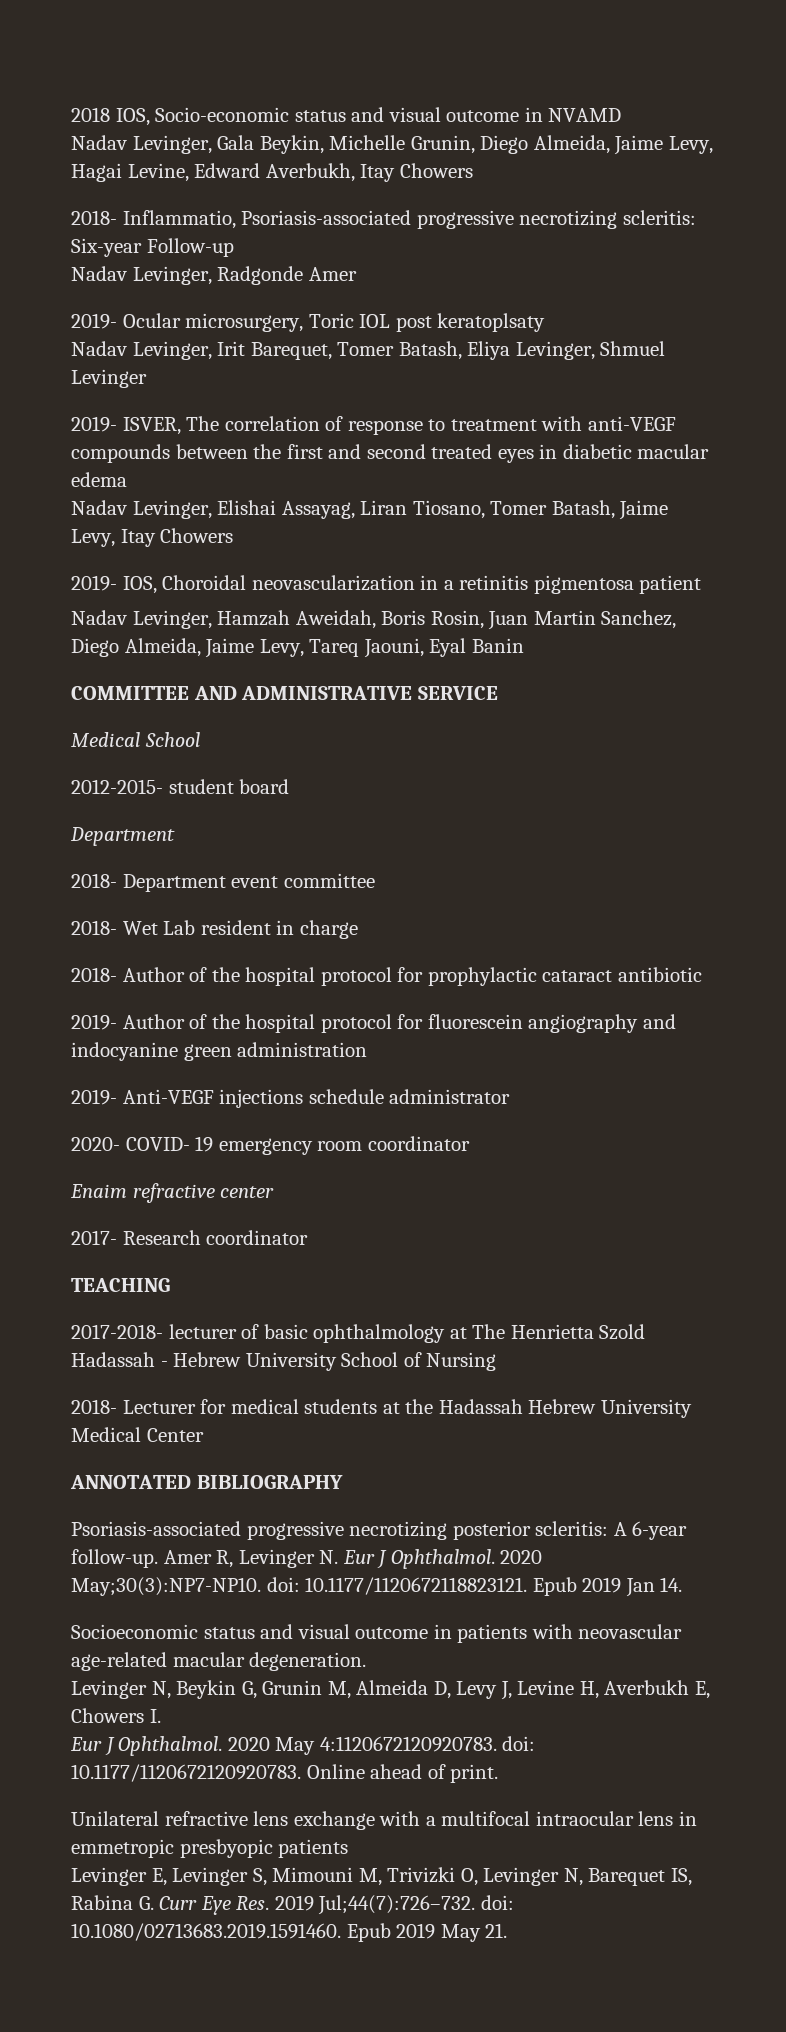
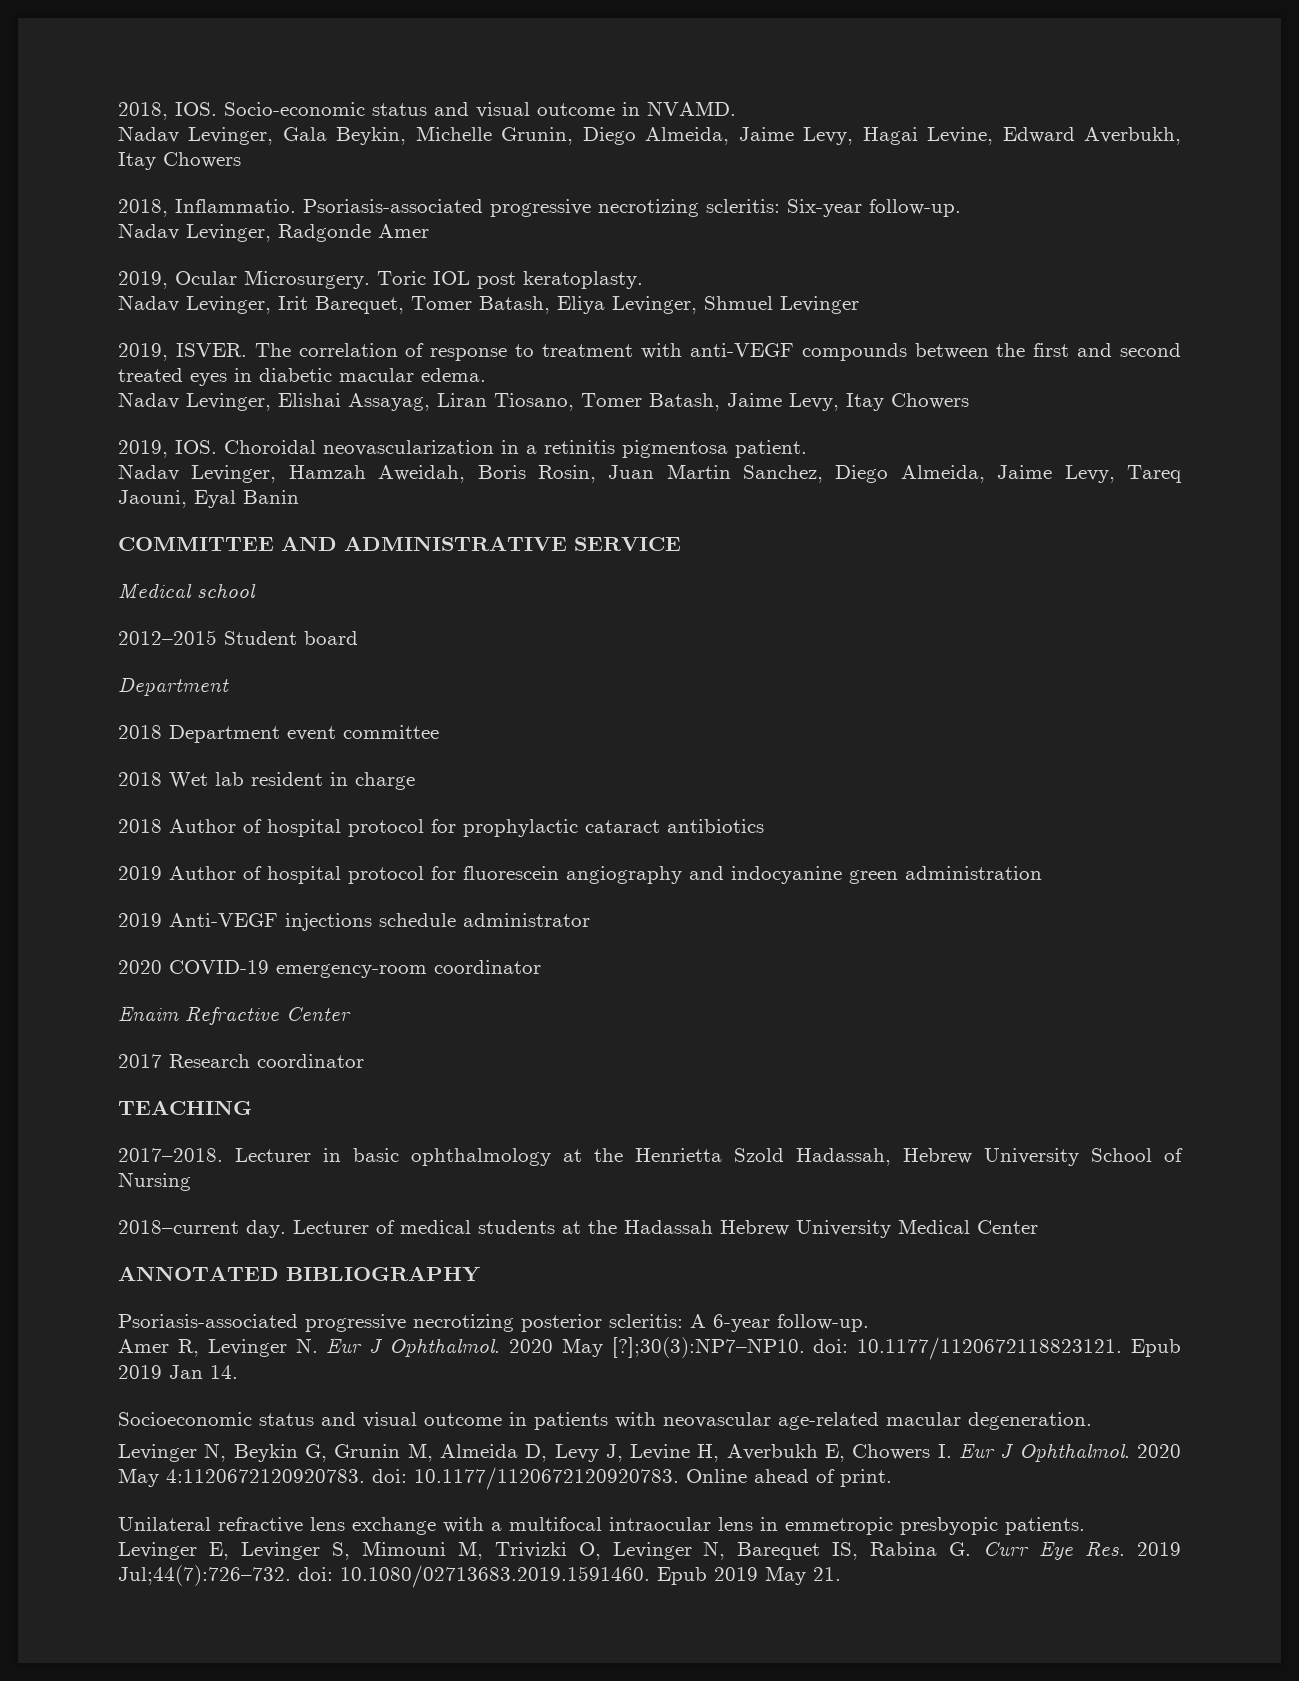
[71,107,150,126] 2018 IOS, -> [118,102,217,120] 2018, IOS.
[548,108,622,122] NVAMD -> [647,101,736,116] NVAMD.
[71,210,236,229] 2018- Inflammatio, -> [118,199,296,217] 2018, Inflammatio.
[146,238,234,257] Follow-up -> [869,199,961,217] follow-up.
[71,313,304,332] 2019- Ocular microsurgery, -> [118,270,370,289] 2019, Ocular Microsurgery.
[437,313,546,332] keratoplsaty -> [523,271,643,289] keratoplasty.
[71,416,181,435] 2019- ISVER, -> [118,343,247,361] 2019, ISVER.
[71,472,127,487] edema -> [421,368,486,382] edema.
[71,575,157,594] 2019- IOS, -> [118,440,217,458] 2019, IOS.
[639,575,702,594] patient -> [735,440,807,458] patient.
[144,732,200,747] [71,779,234,794] School // 2012-2015- student -> [197,583,256,598] [118,630,297,645] school // 2012–2015 Student
[71,873,117,888] 2018- -> [118,725,162,739] 2018
[71,920,196,935] 2018- Wet Lab -> [118,772,244,788] 2018 Wet lab
[71,967,240,982] 2018- Author of the -> [118,819,262,833] 2018 Author of
[617,967,702,982] [71,1014,240,1030] antibiotic // 2019- Author of the -> [667,819,764,833] [118,866,262,880] antibiotics // 2019 Author of
[71,1089,117,1105] 2019- -> [118,913,162,927] 2019
[71,1136,363,1155] 2020- COVID- 19 emergency room -> [118,960,427,978] 2020 COVID-19 emergency-room
[132,1183,275,1203] [71,1230,117,1245] refractive center // 2017- -> [185,1007,351,1025] [118,1054,162,1068] Refractive Center // 2017
[71,1324,260,1339] 2017-2018- lecturer of -> [118,1148,341,1162] 2017–2018. Lecturer in
[472,1324,506,1339] The -> [594,1148,623,1162] the
[71,1352,168,1367] Hadassah - -> [796,1148,891,1166] Hadassah,
[71,1399,227,1414] 2018- Lecturer for -> [118,1220,395,1238] 2018–current day. Lecturer of
(158, 1558) none -> (869, 1323) //
[71,1577,261,1596] May;30(3):NP7-NP10. -> [561,1337,805,1358] May [?];30(3):NP7–NP10.
(161, 1716) // -> (952, 1451) none
[278,1839,349,1858] patients -> [1005,1517,1085,1535] patients.

